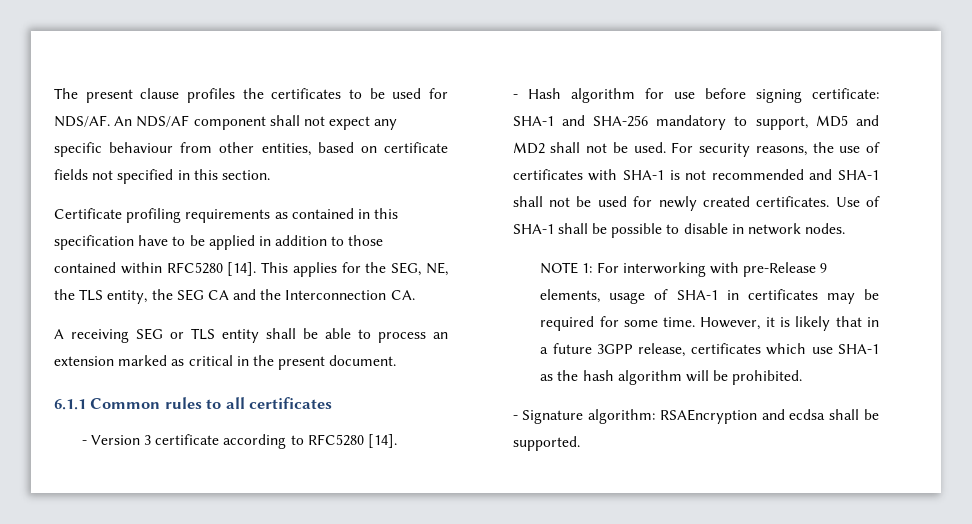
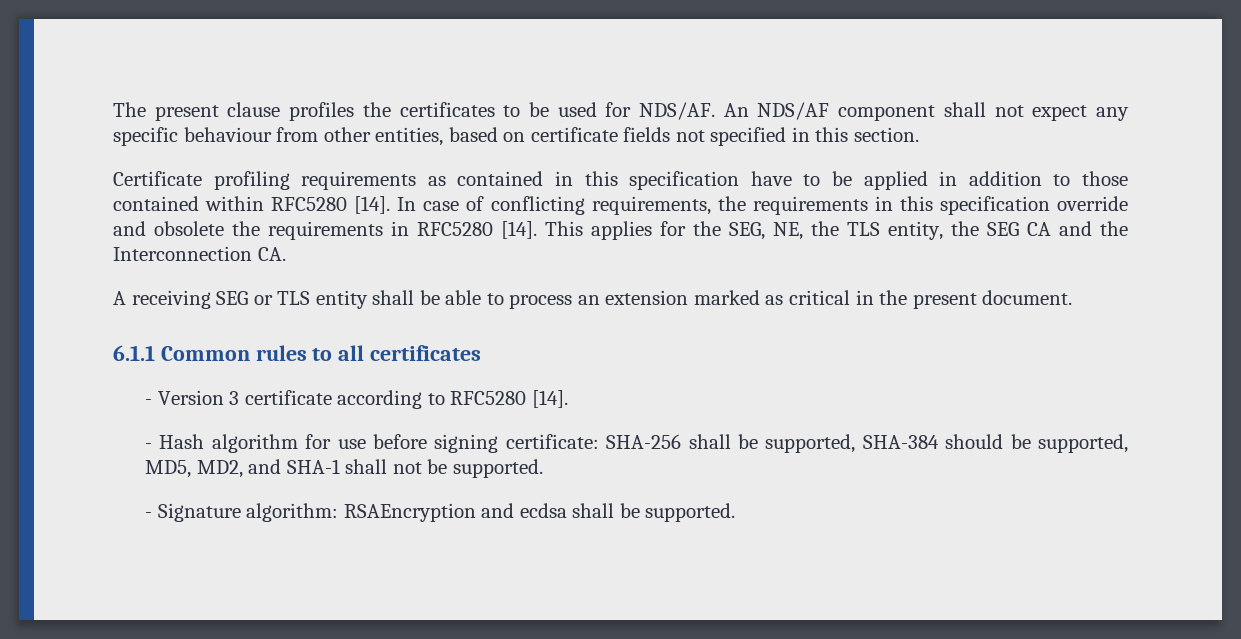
(257, 269) none -> [397,196,1128,215] [113,221,537,240] In case of conflicting requirements, the requirements in this specification override and obsolete the requirements in RFC5280 [14].
[512,115,879,130] [512,142,880,157] [512,169,804,181] SHA-1 and SHA-256 mandatory to support, MD5 and MD2 shall not be used. For security reasons, the use of certificates with SHA-1 is not recommended -> [606,434,1129,453] [145,460,243,478] SHA-256 shall be supported, SHA-384 should be supported, MD5, MD2,
[597,196,880,211] [512,223,846,238] [540,262,828,277] [540,289,879,304] [540,316,879,331] [540,343,879,357] [540,370,803,385] used for newly created certificates. Use of SHA-1 shall be possible to disable in network nodes. // NOTE 1: For interworking with pre-Release 9 elements, usage of SHA-1 in certificates may be required for some time. However, it is likely that in a future 3GPP release, certificates which use SHA-1 as the hash algorithm will be prohibited. -> [452,459,543,478] supported.

